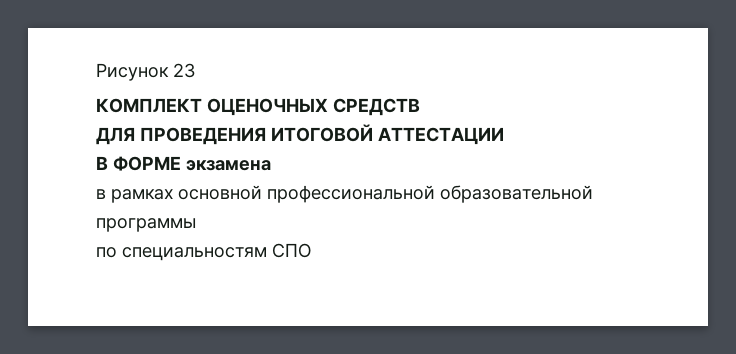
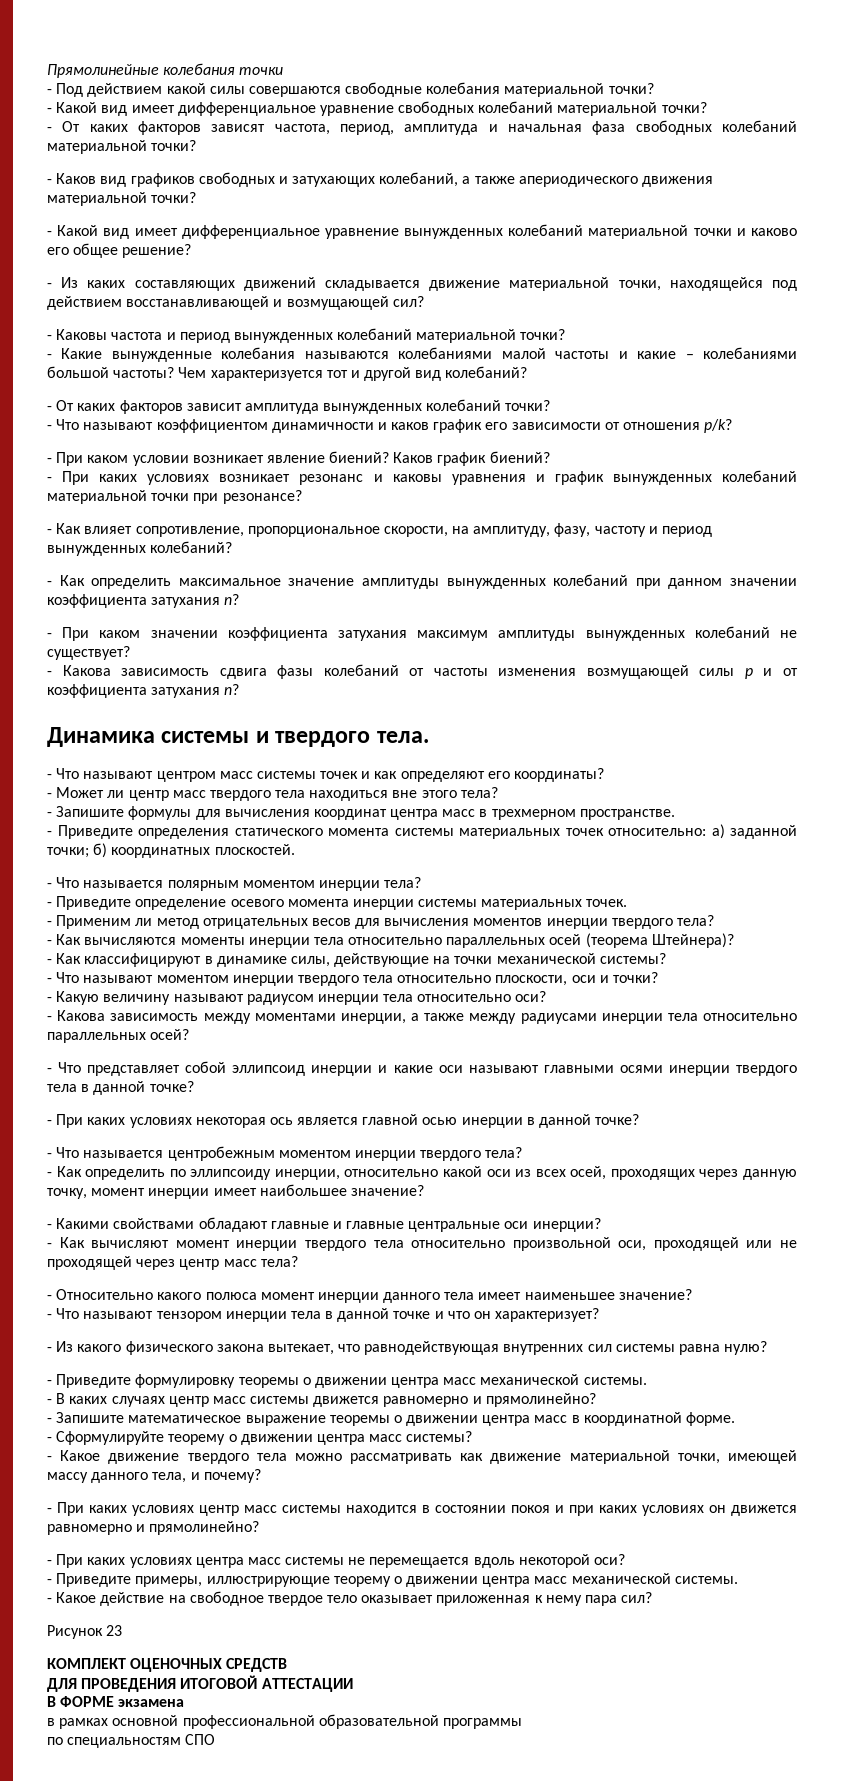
(96, 72) none -> [47,63,284,78] [47,82,654,97] [47,101,707,116] [47,120,798,135] [47,140,197,154] [47,172,714,187] [47,192,197,206] [47,224,797,239] [47,243,192,258] [47,277,798,291] [47,296,424,310] [47,328,566,343] [47,347,798,362] [47,366,528,381] [47,399,551,414] [47,419,733,433] [47,451,550,466] [47,470,797,485] [47,490,302,504] [47,523,713,537] [47,541,233,556] [47,574,798,589] [47,594,240,608] [47,626,798,641] [47,646,130,660] [47,664,799,679] [47,684,240,698] [47,727,429,747] [47,768,605,782] [47,787,498,801] [47,806,675,820] [47,824,797,839] [47,843,295,858] [47,877,422,891] [47,896,628,910] [47,915,715,929] [47,933,734,948] [47,953,666,967] [47,972,659,986] [47,991,547,1005] [47,1010,797,1024] [47,1029,190,1043] [47,1061,798,1076] [47,1081,194,1095] [47,1114,640,1128] [47,1146,523,1161] [47,1166,797,1180] [47,1184,424,1199] [47,1217,601,1232] [47,1237,798,1251] [47,1256,298,1270] [47,1289,692,1303] [47,1308,600,1322] [47,1341,768,1355] [47,1374,647,1388] [47,1393,596,1407] [47,1412,736,1426] [47,1431,473,1445] [47,1450,797,1464] [47,1469,261,1483] [47,1502,797,1516] [47,1521,260,1535] [47,1554,626,1568] [47,1573,738,1587] [47,1591,653,1606] Прямолинейные колебания точки // - Под действием какой силы совершаются свободные колебания материальной точки? // - Какой вид имеет дифференциальное уравнение свободных колебаний материальной точки? // - От каких факторов зависят частота, период, амплитуда и начальная фаза свободных колебаний материальной точки? // - Каков вид графиков свободных и затухающих колебаний, а также апериодического движения материальной точки? // - Какой вид имеет дифференциальное уравнение вынужденных колебаний материальной точки и каково его общее решение? // - Из каких составляющих движений складывается движение материальной точки, находящейся под действием восстанавливающей и возмущающей сил? // - Каковы частота и период вынужденных колебаний материальной точки? // - Какие вынужденные колебания называются колебаниями малой частоты и какие – колебаниями большой частоты? Чем характеризуется тот и другой вид колебаний? // - От каких факторов зависит амплитуда вынужденных колебаний точки? // - Что называют коэффициентом динамичности и каков график его зависимости от отношения p/k? // - При каком условии возникает явление биений? Каков график биений? // - При каких условиях возникает резонанс и каковы уравнения и график вынужденных колебаний материальной точки при резонансе? // - Как влияет сопротивление, пропорциональное скорости, на амплитуду, фазу, частоту и период вынужденных колебаний? // - Как определить максимальное значение амплитуды вынужденных колебаний при данном значении коэффициента затухания n? // - При каком значении коэффициента затухания максимум амплитуды вынужденных колебаний не существует? // - Какова зависимость сдвига фазы колебаний от частоты изменения возмущающей силы p и от коэффициента затухания n? // Динамика системы и твердого тела. // - Что называют центром масс системы точек и как определяют его координаты? // - Может ли центр масс твердого тела находиться вне этого тела? // - Запишите формулы для вычисления координат центра масс в трехмерном пространстве. // - Приведите определения статического момента системы материальных точек относительно: а) заданной точки; б) координатных плоскостей. // - Что называется полярным моментом инерции тела? // - Приведите определение осевого момента инерции системы материальных точек. // - Применим ли метод отрицательных весов для вычисления моментов инерции твердого тела? // - Как вычисляются моменты инерции тела относительно параллельных осей (теорема Штейнера)? // - Как классифицируют в динамике силы, действующие на точки механической системы? // - Что называют моментом инерции твердого тела относительно плоскости, оси и точки? // - Какую величину называют радиусом инерции тела относительно оси? // - Какова зависимость между моментами инерции, а также между радиусами инерции тела относительно параллельных осей? // - Что представляет собой эллипсоид инерции и какие оси называют главными осями инерции твердого тела в данной точке? // - При каких условиях некоторая ось является главной осью инерции в данной точке? // - Что называется центробежным моментом инерции твердого тела? // - Как определить по эллипсоиду инерции, относительно какой оси из всех осей, проходящих через данную точку, момент инерции имеет наибольшее значение? // - Какими свойствами обладают главные и главные центральные оси инерции? // - Как вычисляют момент инерции твердого тела относительно произвольной оси, проходящей или не проходящей через центр масс тела? // - Относительно какого полюса момент инерции данного тела имеет наименьшее значение? // - Что называют тензором инерции тела в данной точке и что он характеризует? // - Из какого физического закона вытекает, что равнодействующая внутренних сил системы равна нулю? // - Приведите формулировку теоремы о движении центра масс механической системы. // - В каких случаях центр масс системы движется равномерно и прямолинейно? // - Запишите математическое выражение теоремы о движении центра масс в координатной форме. // - Сформулируйте теорему о движении центра масс системы? // - Какое движение твердого тела можно рассматривать как движение материальной точки, имеющей массу данного тела, и почему? // - При каких условиях центр масс системы находится в состоянии покоя и при каких условиях он движется равномерно и прямолинейно? // - При каких условиях центра масс системы не перемещается вдоль некоторой оси? // - Приведите примеры, иллюстрирующие теорему о движении центра масс механической системы. // - Какое действие на свободное твердое тело оказывает приложенная к нему пара сил? //

